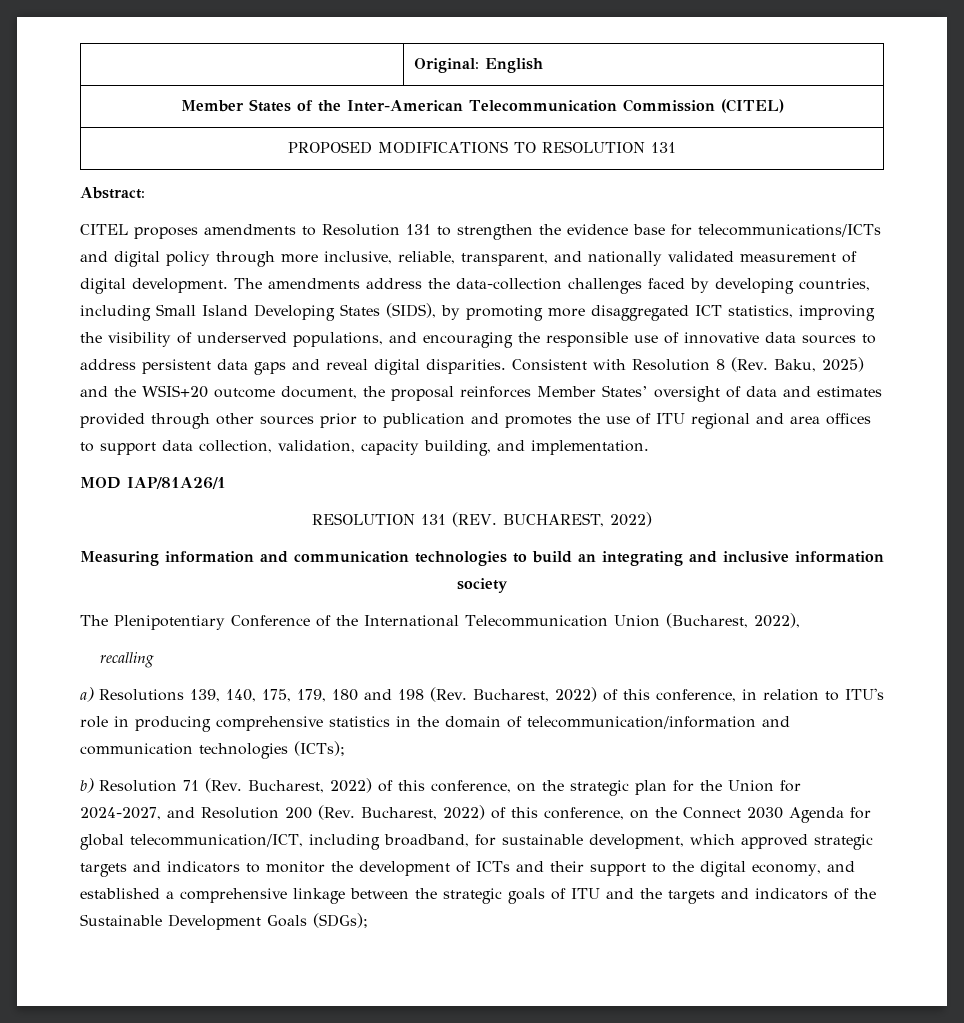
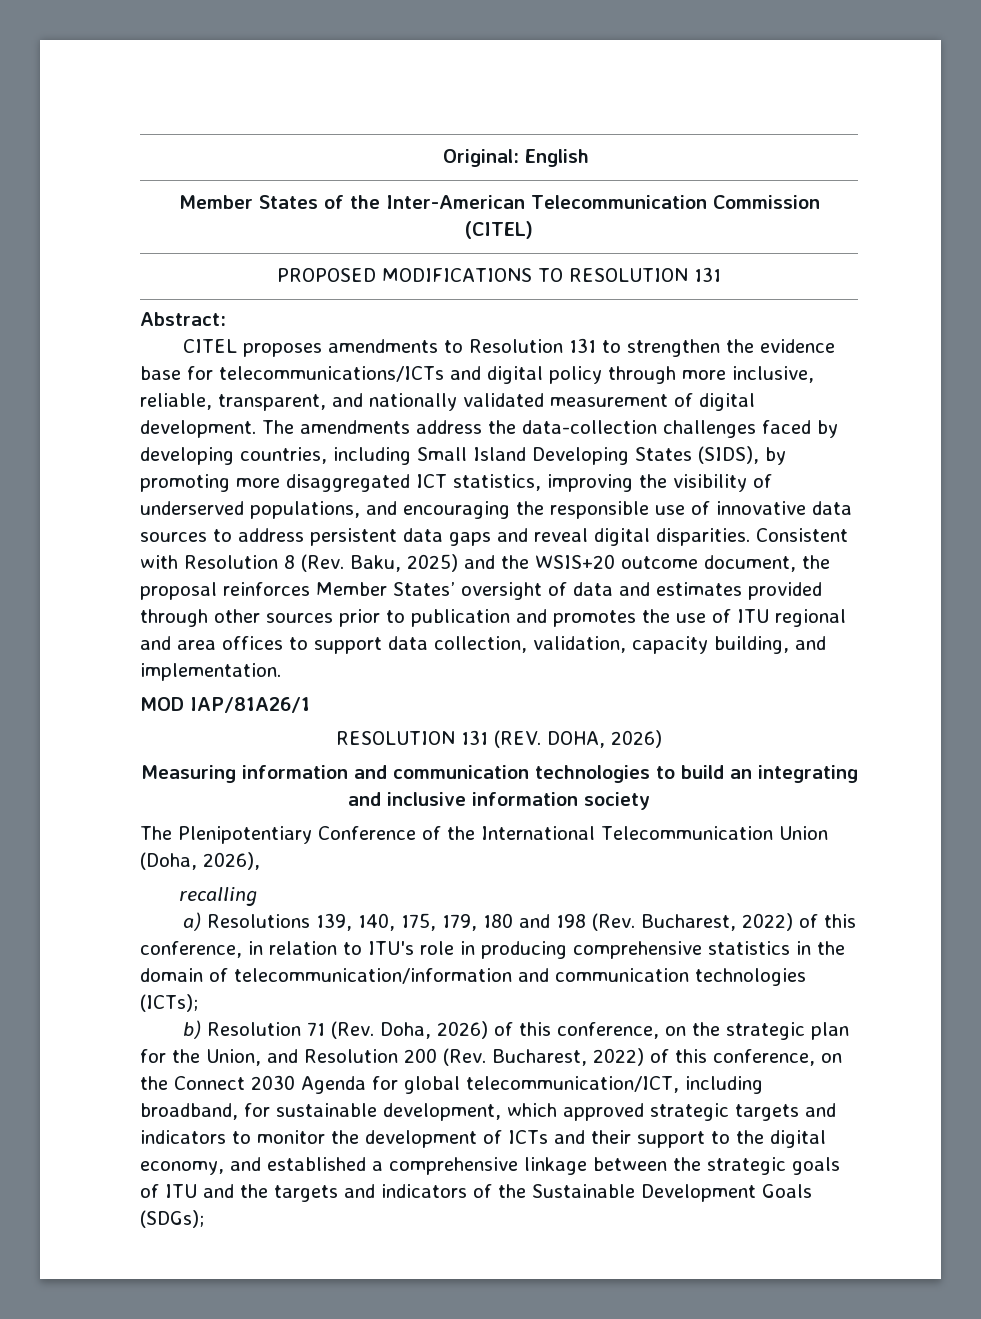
[502,512,653,527] BUCHAREST, 2022) -> [546,730,662,748] DOHA, 2026)
[665,613,800,628] (Bucharest, 2022), -> [140,852,260,870] (Doha, 2026),
[247,778,372,793] Bucharest, 2022) -> [380,1021,489,1039] Doha, 2026)
[727,780,801,792] [80,807,161,820] Union for 2024-2027, -> [206,1049,261,1066] Union,

